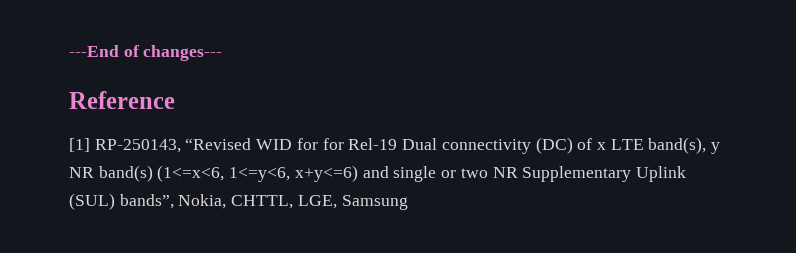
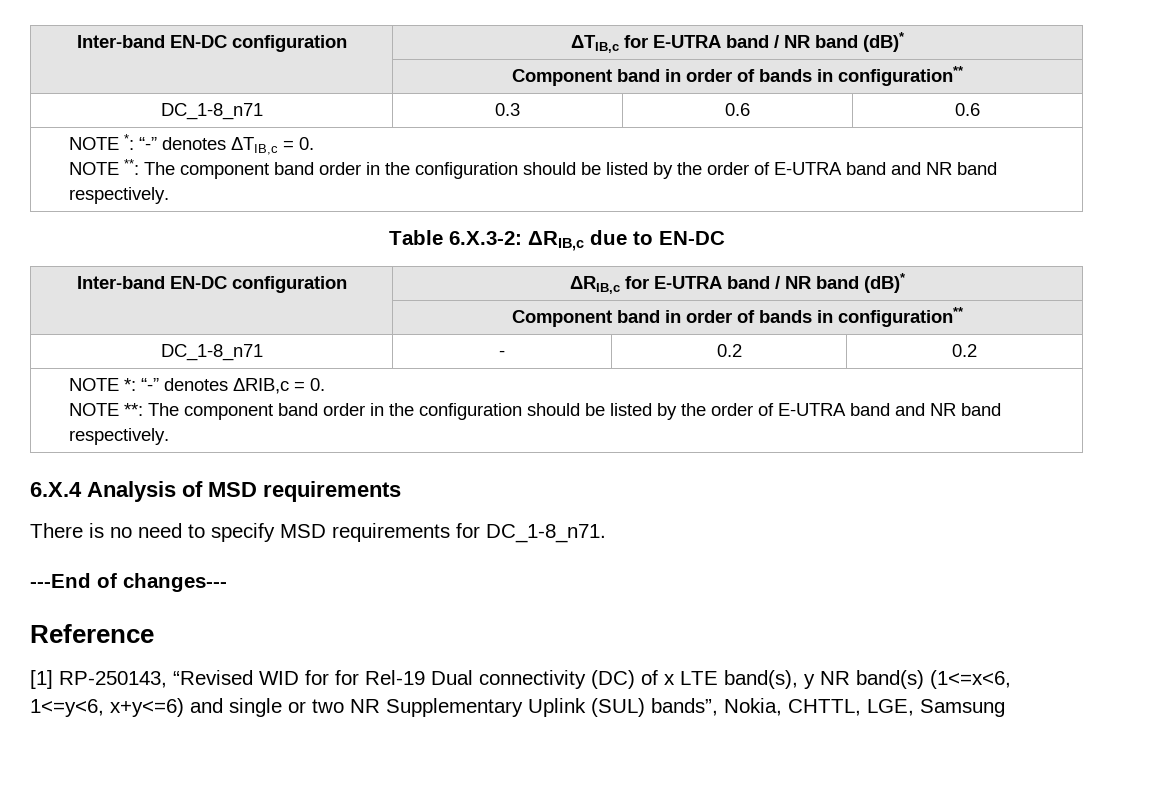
(69, 51) none -> [76,35,347,52] [571,32,905,53] [512,66,964,86] [160,103,263,120] [495,103,520,116] [725,103,750,116] [955,103,980,116] [69,134,315,155] [69,159,998,179] [69,187,170,204] [388,230,725,251] [76,276,347,293] [570,273,906,294] [512,307,964,327] [160,344,263,361] [499,350,505,357] [716,344,742,357] [952,344,977,357] [69,378,326,394] [69,403,1002,420] [69,428,170,445] [30,481,401,502] [30,523,606,543] Inter-band EN-DC configuration | ΔTIB,c for E-UTRA band / NR band (dB)* // | Component band in order of bands in configuration** // DC_1-8_n71 | 0.3 | 0.6 | 0.6 // NOTE *: “-” denotes ΔTIB,c = 0. // NOTE **: The component band order in the configuration should be listed by the order of E-UTRA band and NR band respectively. // Table 6.X.3-2: ΔRIB,c due to EN-DC // Inter-band EN-DC configuration | ΔRIB,c for E-UTRA band / NR band (dB)* // | Component band in order of bands in configuration** // DC_1-8_n71 | - | 0.2 | 0.2 // NOTE *: “-” denotes ΔRIB,c = 0. // NOTE **: The component band order in the configuration should be listed by the order of E-UTRA band and NR band respectively. // 6.X.4 Analysis of MSD requirements // There is no need to specify MSD requirements for DC_1-8_n71. //

